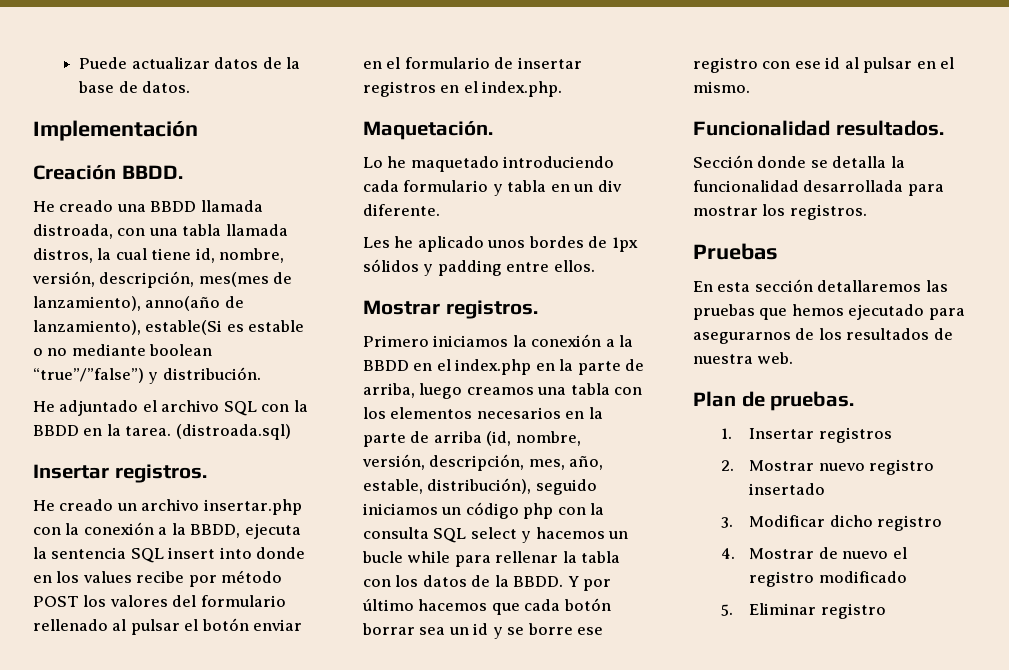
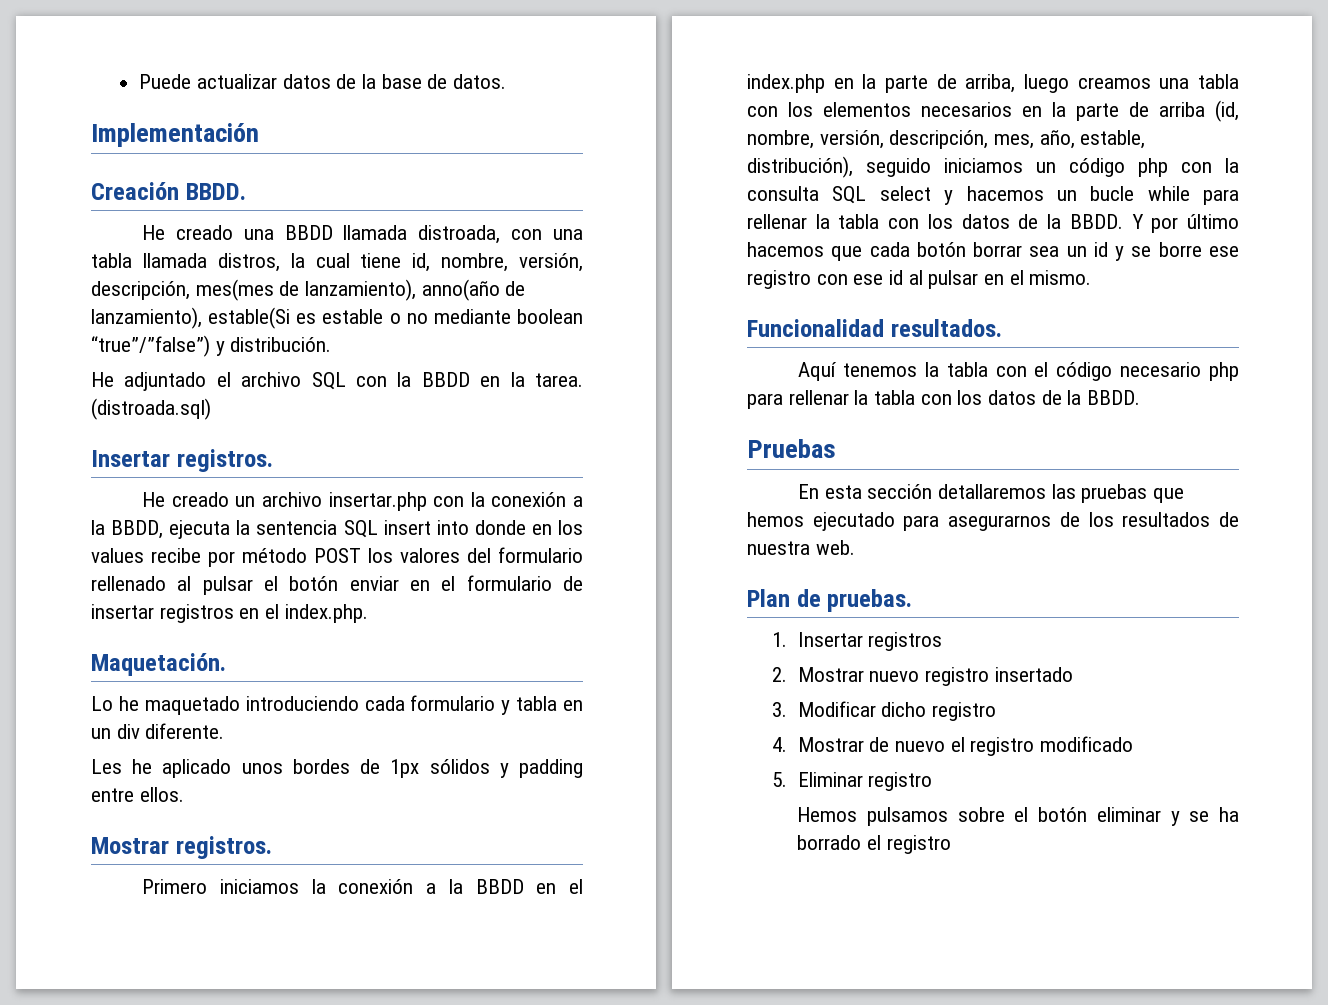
[693,155,905,168] [693,180,944,196] [693,204,867,220] Sección donde se detalla la funcionalidad desarrollada para mostrar los registros. -> [798,362,1239,381] [747,390,1141,409] Aquí tenemos la tabla con el código necesario php para rellenar la tabla con los datos de la BBDD.
(886, 611) none -> [797,807,1239,826] [797,835,951,854] // Hemos pulsamos sobre el botón eliminar y se ha borrado el registro

